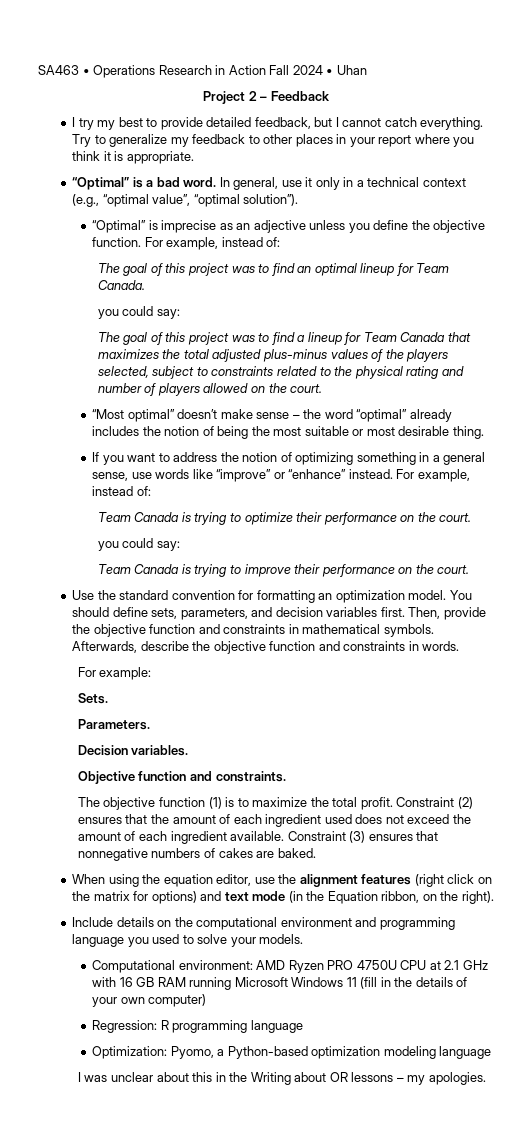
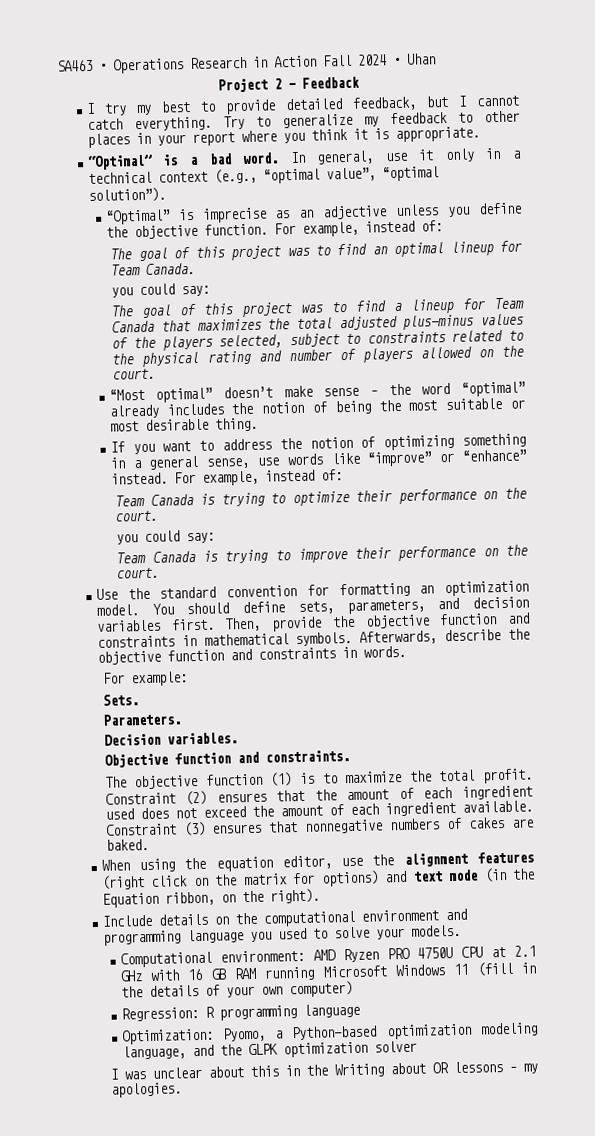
[439,1046,492,1059] language -> [121,1040,417,1060] language, and the GLPK optimization solver

